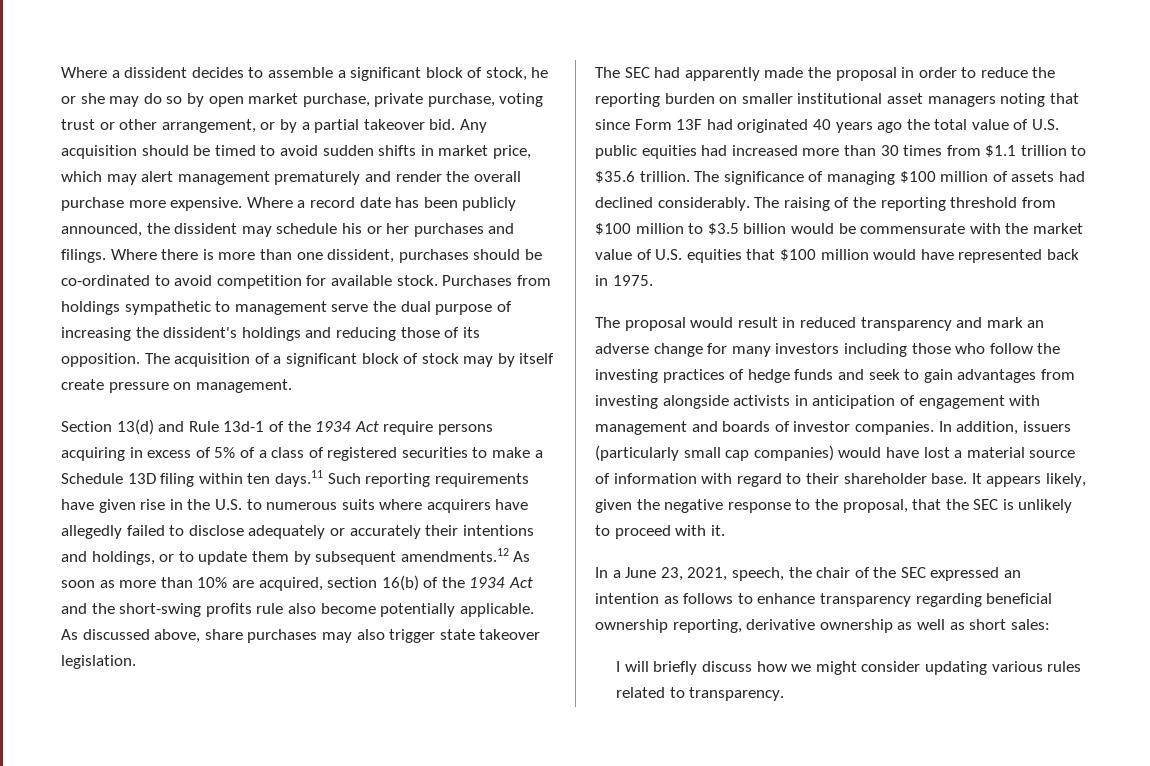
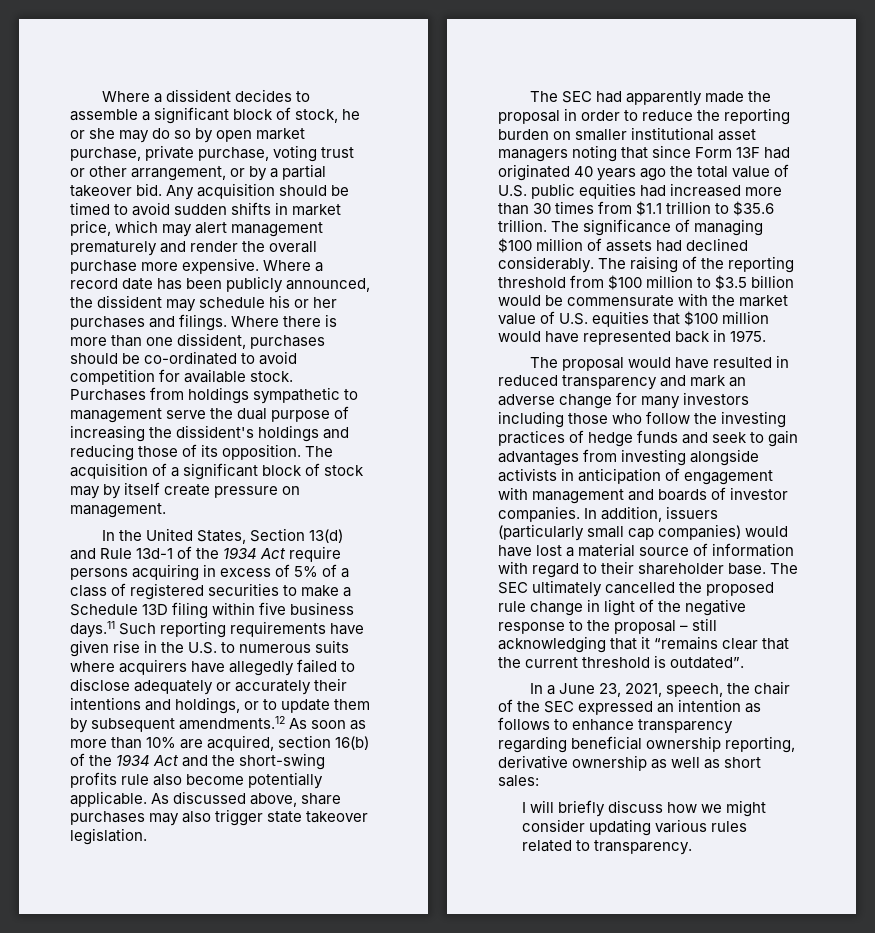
(292, 386) none -> [101,528,246,544] In the United States,
[247,473,271,484] ten -> [259,602,355,615] five business
[737,317,778,328] result -> [674,357,772,369] have resulted
[971,473,1086,487] [595,499,632,513] It appears likely, given -> [770,563,799,574] [498,580,775,597] [498,599,655,616] The SEC ultimately cancelled the proposed rule change in light of
[842,499,1073,513] [595,525,725,539] proposal, that the SEC is unlikely to proceed with it. -> [614,618,718,634] [498,636,790,653] [498,655,745,669] proposal – still acknowledging that it “remains clear that the current threshold is outdated”.

